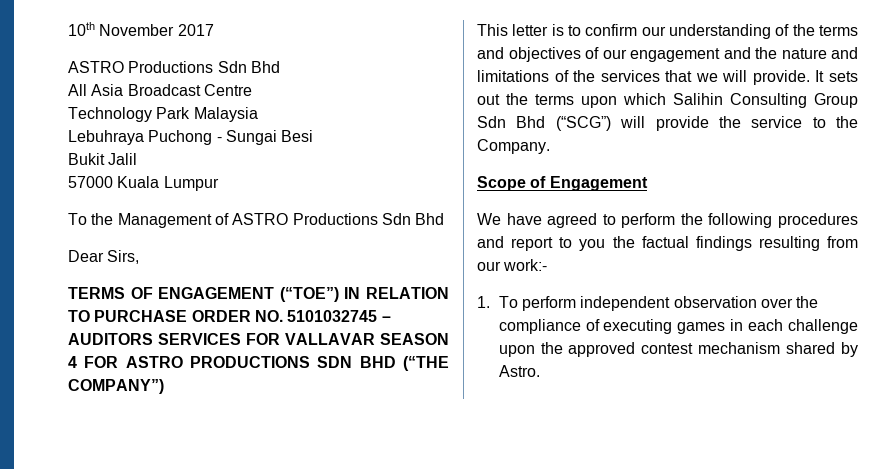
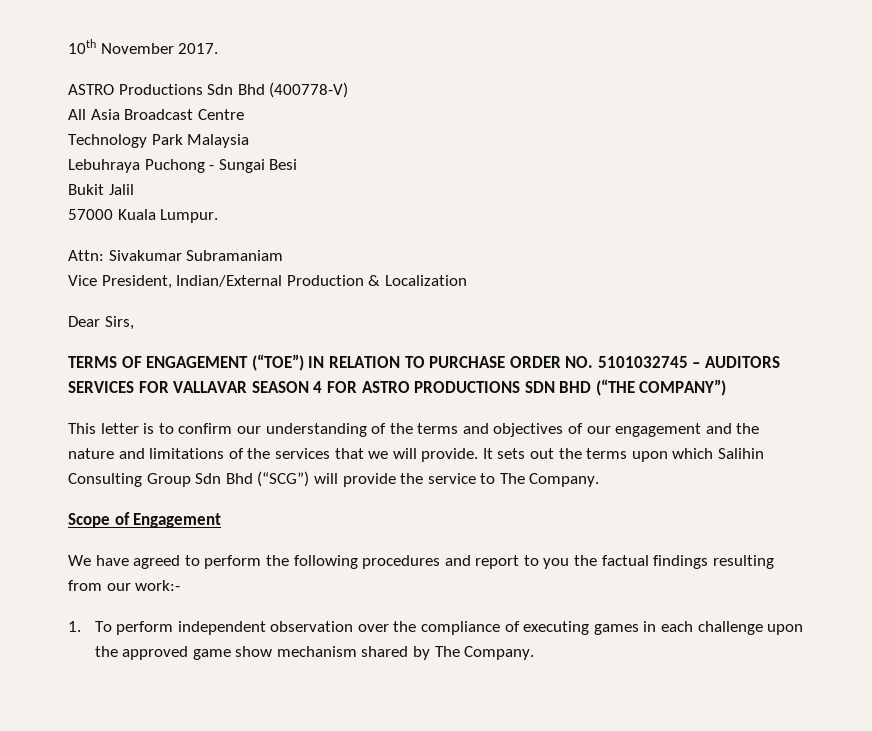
[177,24,214,36] [68,61,280,73] 2017 // ASTRO Productions Sdn Bhd -> [178,43,219,54] [68,82,349,98] 2017. // ASTRO Productions Sdn Bhd (400778-V)
[163,176,219,191] [68,213,445,228] Lumpur // To the Management of ASTRO Productions Sdn Bhd -> [160,209,219,223] [68,250,284,261] [68,275,467,289] Lumpur. // Attn: Sivakumar Subramaniam // Vice President, Indian/External Production & Localization
[836,116,858,128] the -> [499,473,525,484] The
[641,343,694,354] contest -> [192,646,273,660] game show
[498,365,540,377] Astro. -> [434,646,535,660] The Company.

